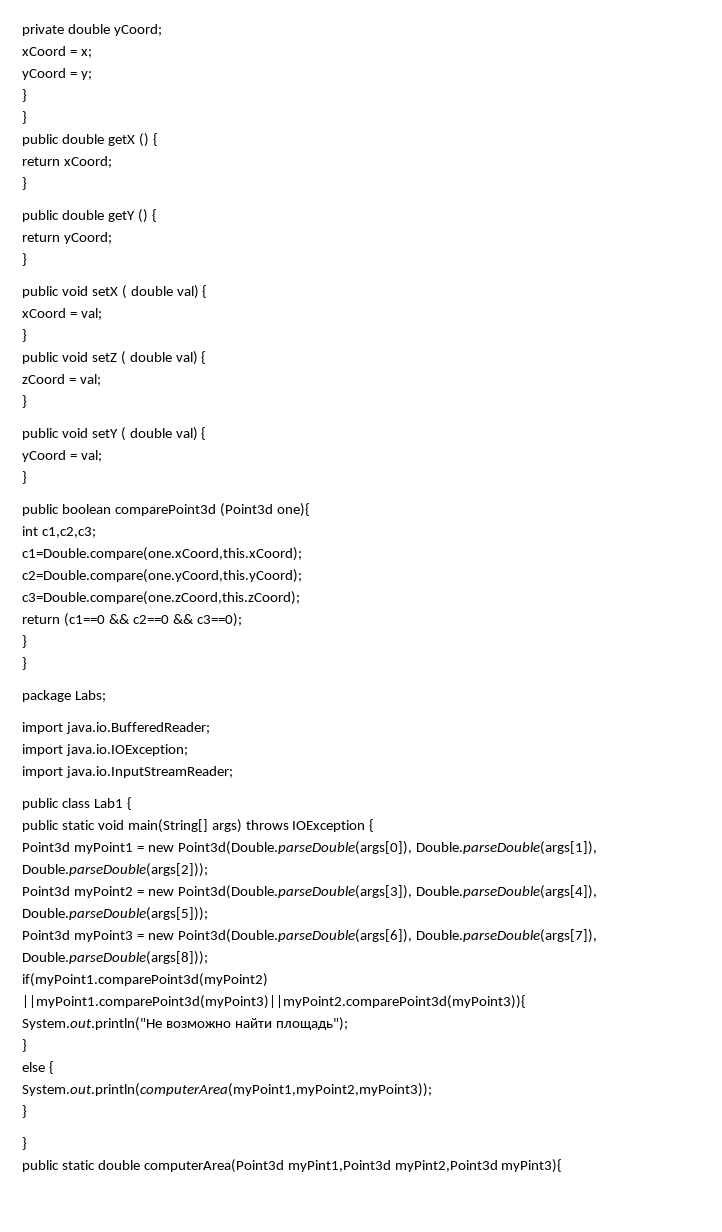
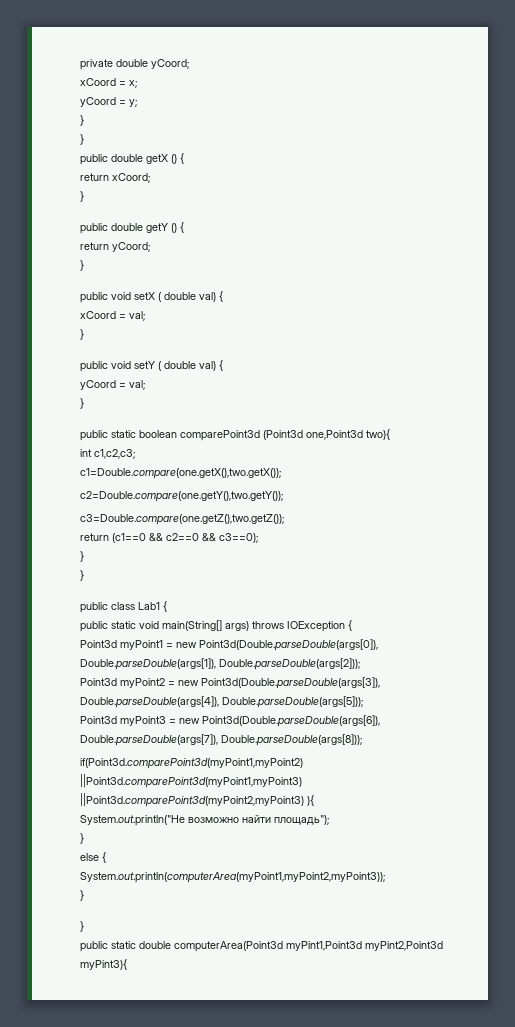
[22,351,207,365] [22,374,101,386] [22,395,27,408] // public void setZ ( double val) { // zCoord = val; // } -> (84, 334) none
(59, 510) none -> [111,430,136,438] static
[276,503,310,517] one){ -> [306,429,390,440] one,Point3d two){
[22,547,302,561] [22,569,302,583] [22,591,300,605] c1=Double.compare(one.xCoord,this.xCoord); // c2=Double.compare(one.yCoord,this.yCoord); // c3=Double.compare(one.zCoord,this.zCoord); -> [80,468,281,479] [80,491,283,502] [80,514,284,525] c1=Double.compare(one.getX(),two.getX()); // c2=Double.compare(one.getY(),two.getY()); // c3=Double.compare(one.getZ(),two.getZ());
[22,690,106,702] [22,722,210,734] [22,744,188,756] [22,766,233,778] // package Labs; // import java.io.BufferedReader; // import java.io.IOException; // import java.io.InputStreamReader; -> (84, 575) none
[22,973,268,987] [22,995,526,1009] if(myPoint1.comparePoint3d(myPoint2) ||myPoint1.comparePoint3d(myPoint3)||myPoint2.comparePoint3d(myPoint3)){ -> [80,758,303,769] [80,774,302,788] [80,793,314,807] if(Point3d.comparePoint3d(myPoint1,myPoint2) ||Point3d.comparePoint3d(myPoint1,myPoint3) ||Point3d.comparePoint3d(myPoint2,myPoint3) ){

